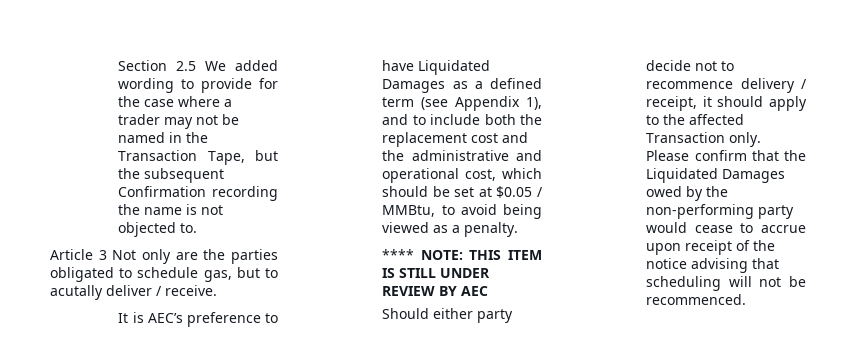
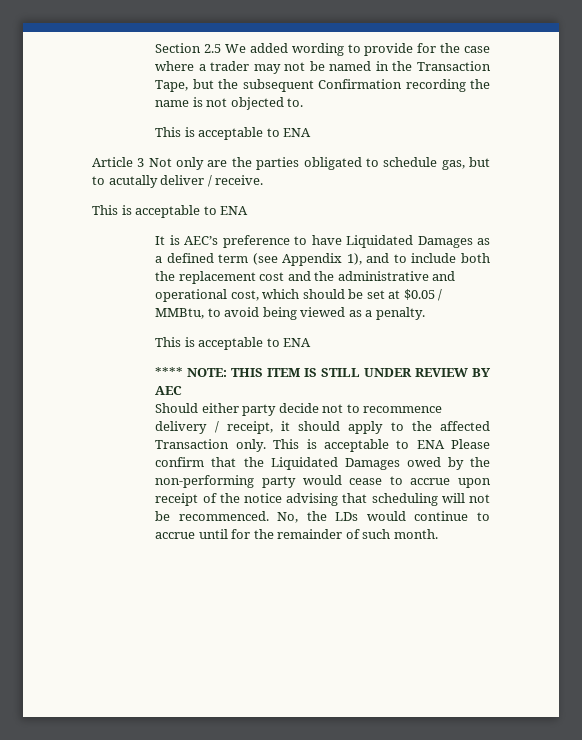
(198, 228) none -> [155,127,312,140] // This is acceptable to ENA
(217, 290) none -> [92,205,249,218] // This is acceptable to ENA
(519, 229) none -> [155,337,312,350] // This is acceptable to ENA
(762, 139) none -> [273,439,445,452] This is acceptable to ENA
(747, 299) none -> [277,511,490,523] [155,529,438,539] No, the LDs would continue to accrue until for the remainder of such month.

